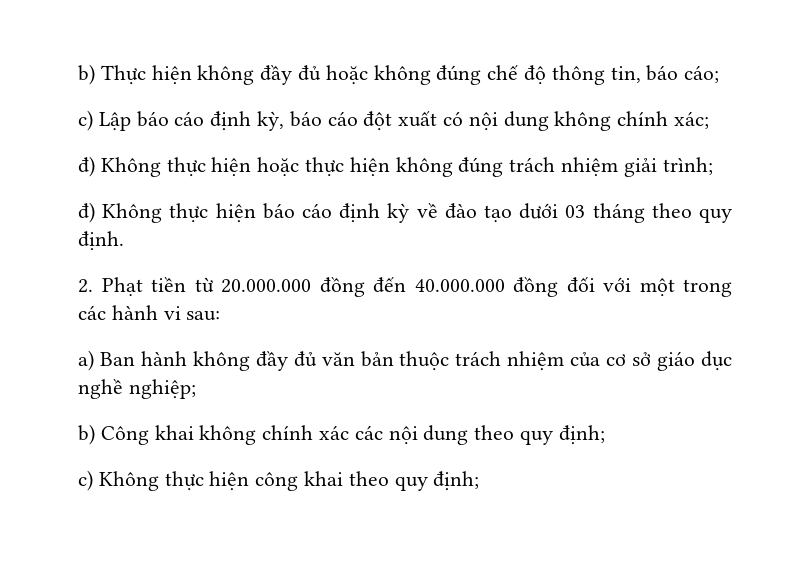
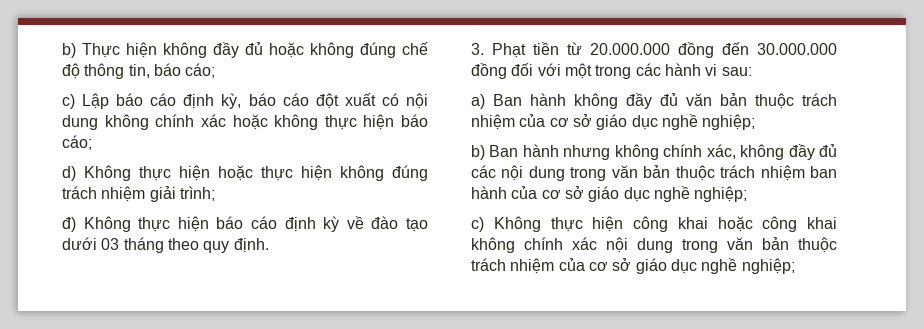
[674,111,710,129] [78,156,95,177] xác; // đ) -> [200,114,428,130] [62,135,92,150] [62,166,76,181] xác hoặc không thực hiện báo cáo; // d)
[78,279,93,293] 2. -> [471,43,484,55] 3.
[414,279,505,292] 40.000.000 -> [757,43,837,55] 30.000.000
[100,425,605,445] Công khai không chính xác các nội dung theo quy định; -> [489,144,837,160] [471,165,837,181] [471,186,748,202] Ban hành nhưng không chính xác, không đầy đủ các nội dung trong văn bản thuộc trách nhiệm ban hành của cơ sở giáo dục nghề nghiệp;
[348,471,480,491] theo quy định; -> [717,216,837,232] [471,237,837,253] [471,258,795,274] hoặc công khai không chính xác nội dung trong văn bản thuộc trách nhiệm của cơ sở giáo dục nghề nghiệp;

